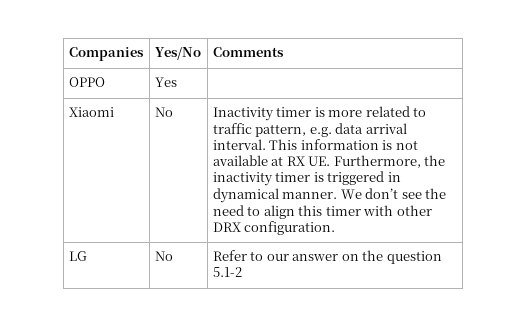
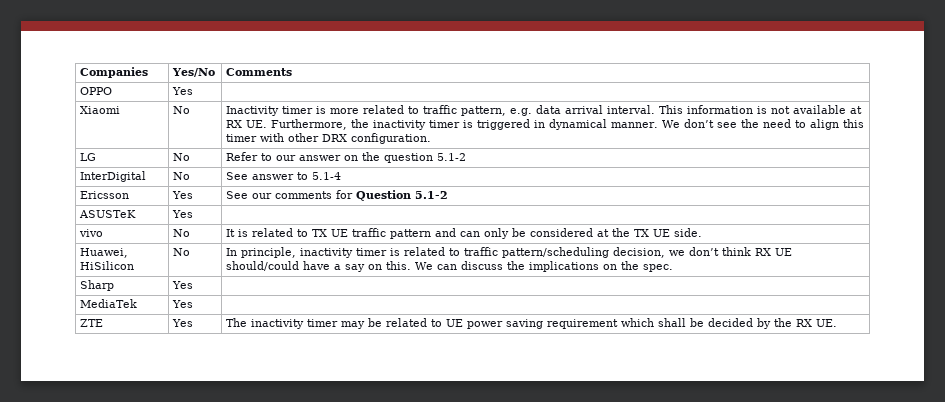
(242, 272) none -> [80,171,147,182] [173,172,191,180] [226,172,342,180] [80,191,130,199] [172,191,194,199] [226,190,449,201] [79,210,137,218] [172,210,194,218] [79,229,104,237] [173,229,191,237] [226,228,703,239] [80,248,129,258] [80,261,135,270] [173,248,191,256] [226,247,793,258] [226,261,674,272] [80,280,115,291] [172,281,194,289] [80,299,138,308] [172,300,194,308] [80,319,104,327] [172,319,194,327] [226,318,838,329] // InterDigital | No | See answer to 5.1-4 // Ericsson | Yes | See our comments for Question 5.1-2 // ASUSTeK | Yes | // vivo | No | It is related to TX UE traffic pattern and can only be considered at the TX UE side. // Huawei, HiSilicon | No | In principle, inactivity timer is related to traffic pattern/scheduling decision, we don’t think RX UE should/could have a say on this. We can discuss the implications on the spec. // Sharp | Yes | // MediaTek | Yes | // ZTE | Yes | The inactivity timer may be related to UE power saving requirement which shall be decided by the RX UE.

